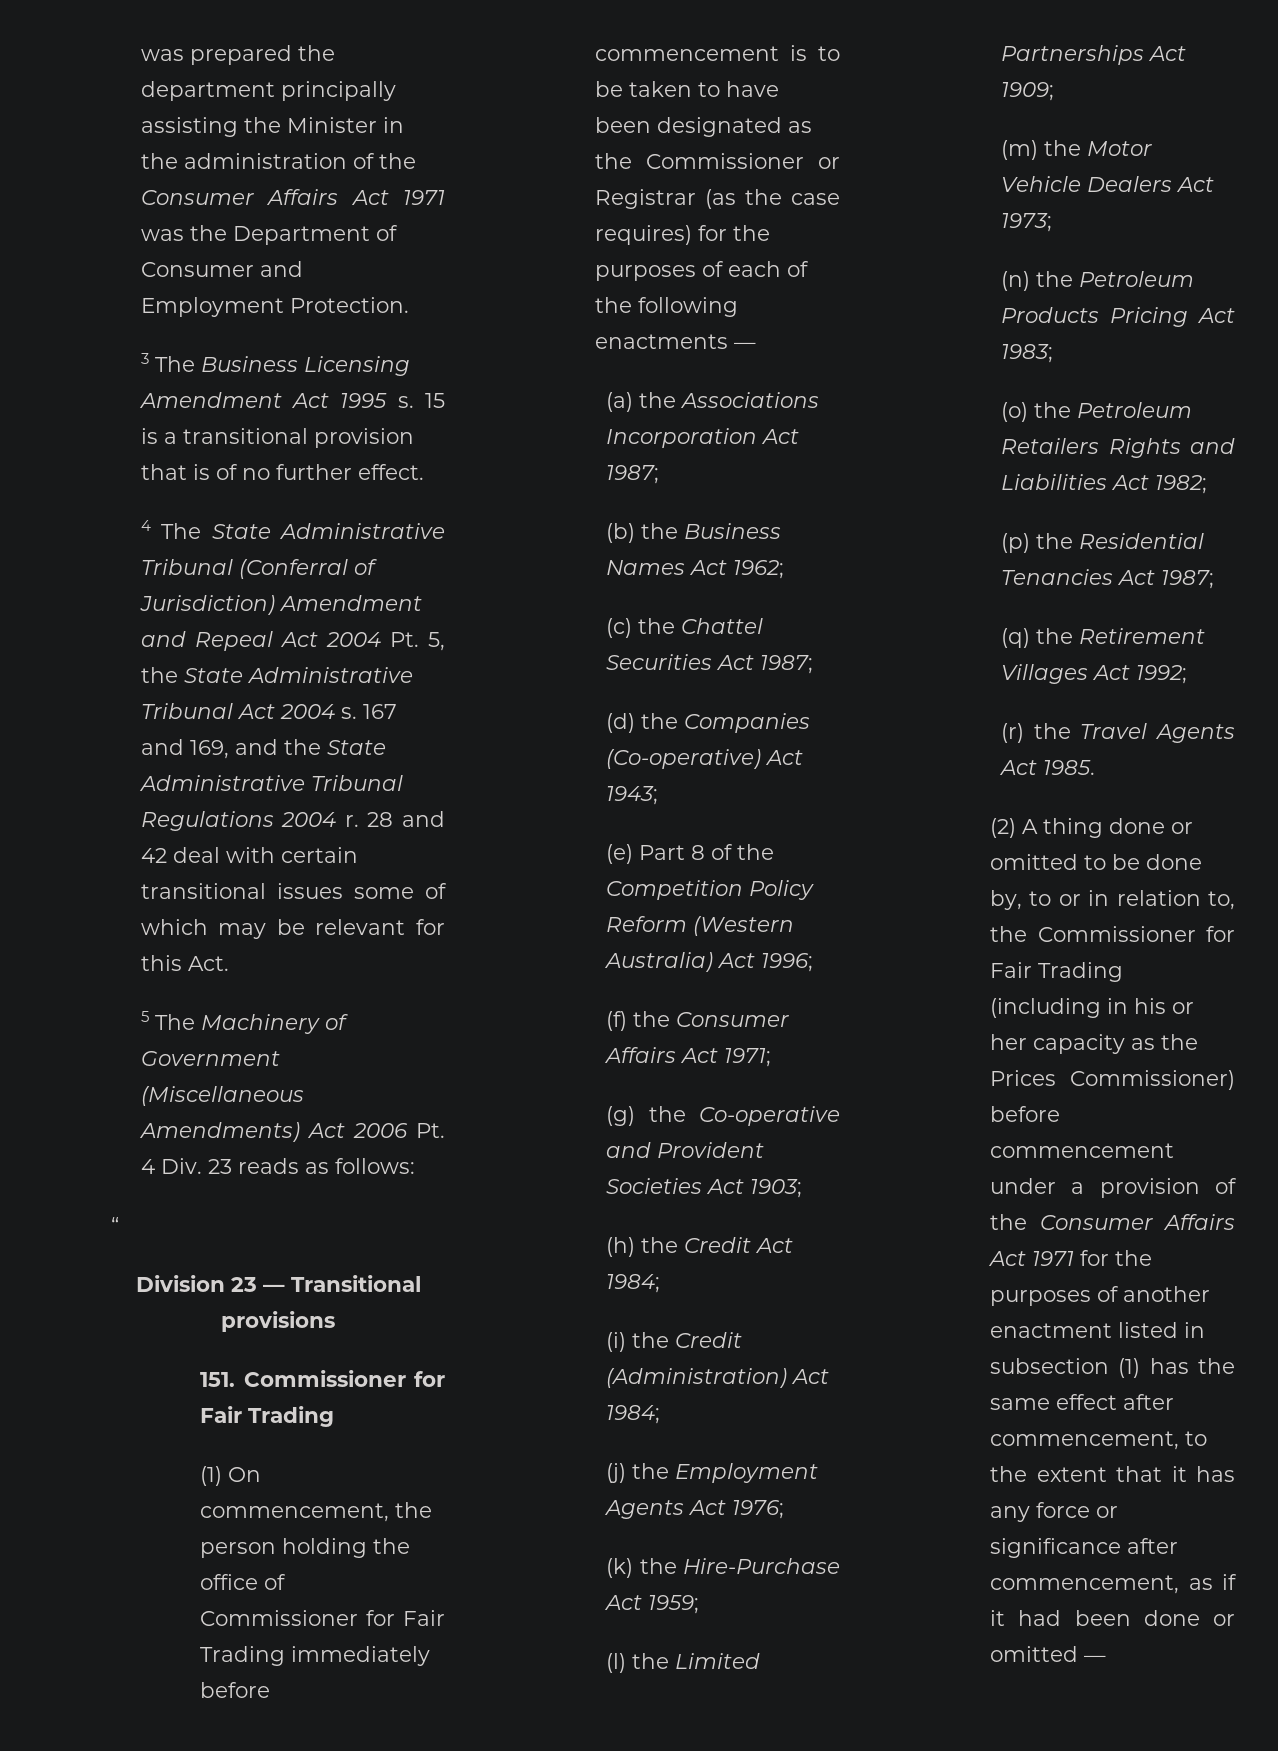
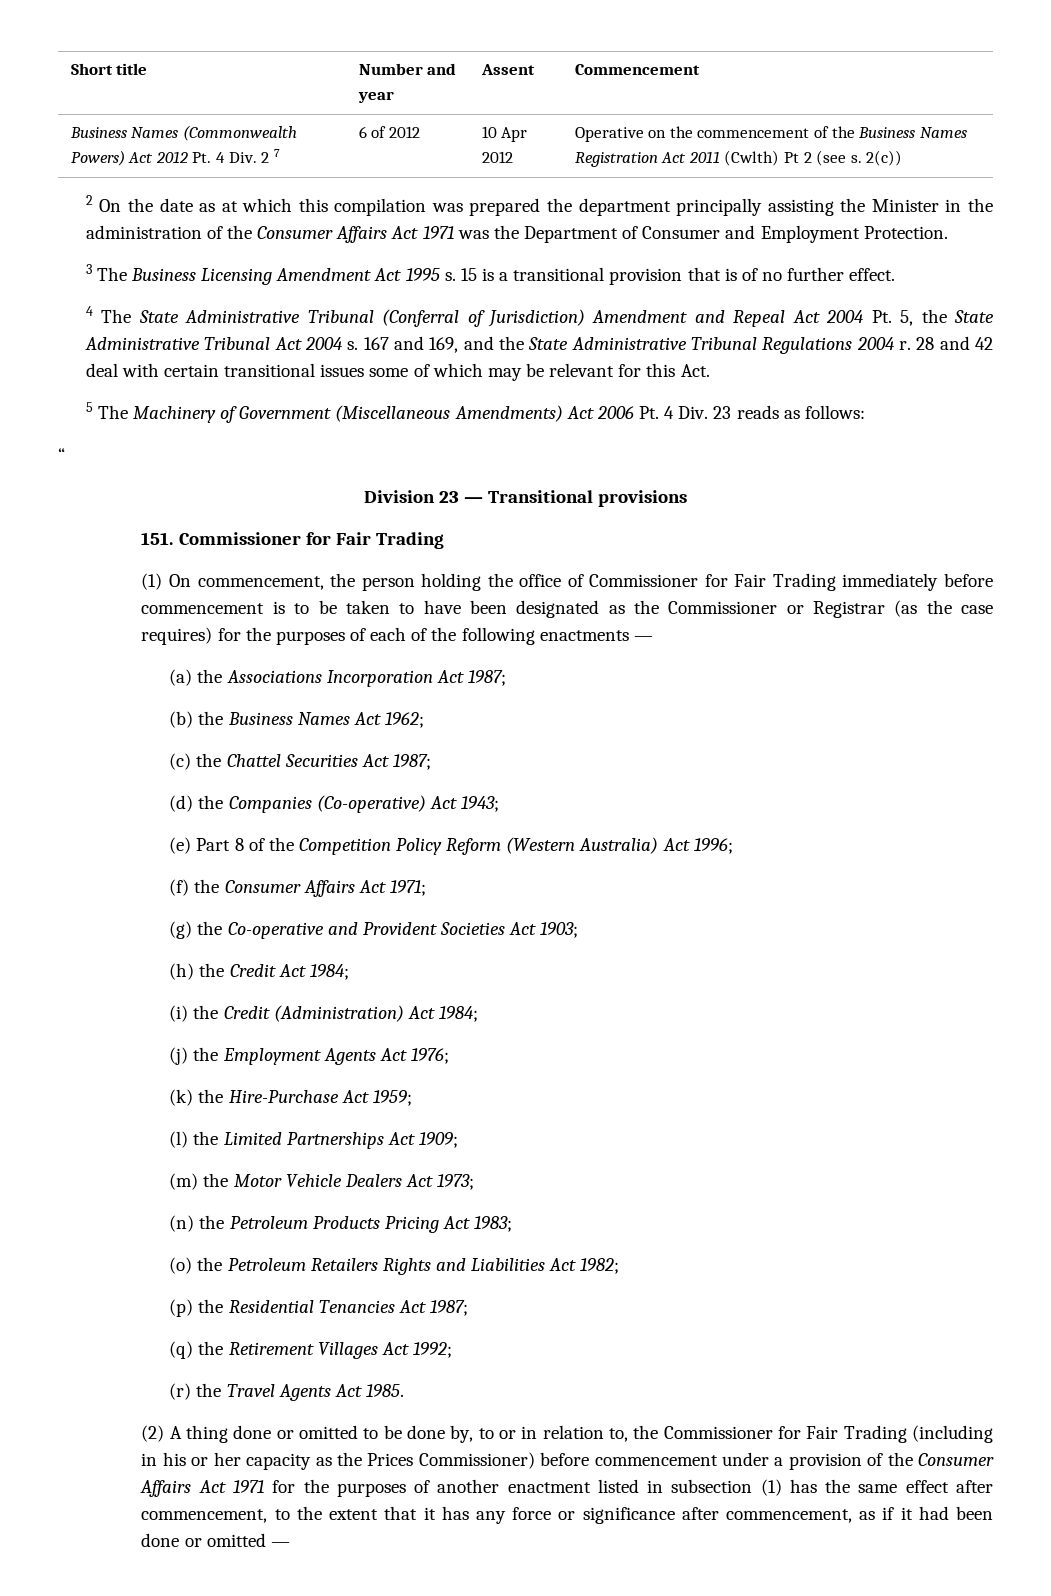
(140, 55) none -> [70,63,148,75] [358,63,457,75] [357,91,394,103] [480,64,535,75] [574,64,700,75] [69,125,297,141] [70,149,280,166] [358,126,420,138] [481,126,528,142] [481,151,513,163] [574,126,967,142] [574,150,903,167] [85,195,427,216] Short title | Number and year | Assent | Commencement // Business Names (Commonwealth Powers) Act 2012 Pt. 4 Div. 2 7 | 6 of 2012 | 10 Apr 2012 | Operative on the commencement of the Business Names Registration Act 2011 (Cwlth) Pt 2 (see s. 2(c)) // 2 On the date as at which this compilation

